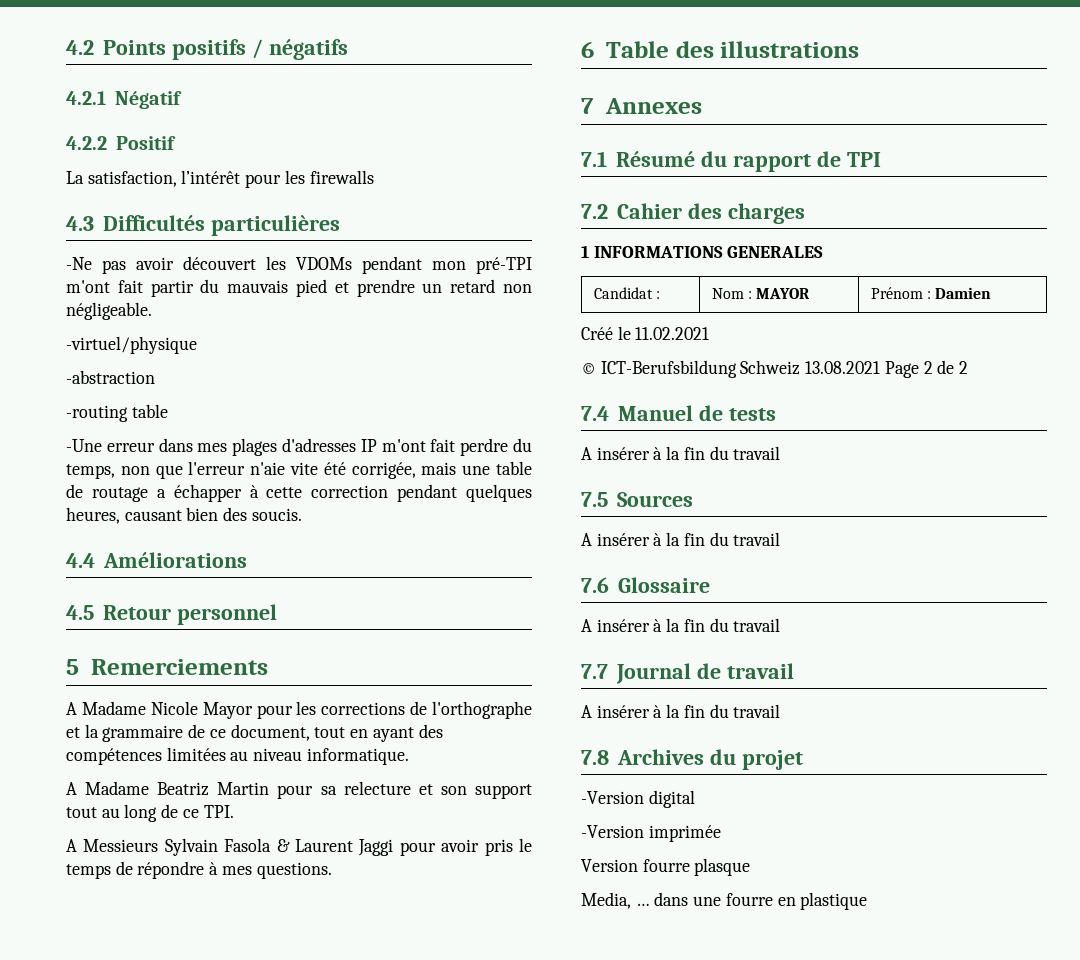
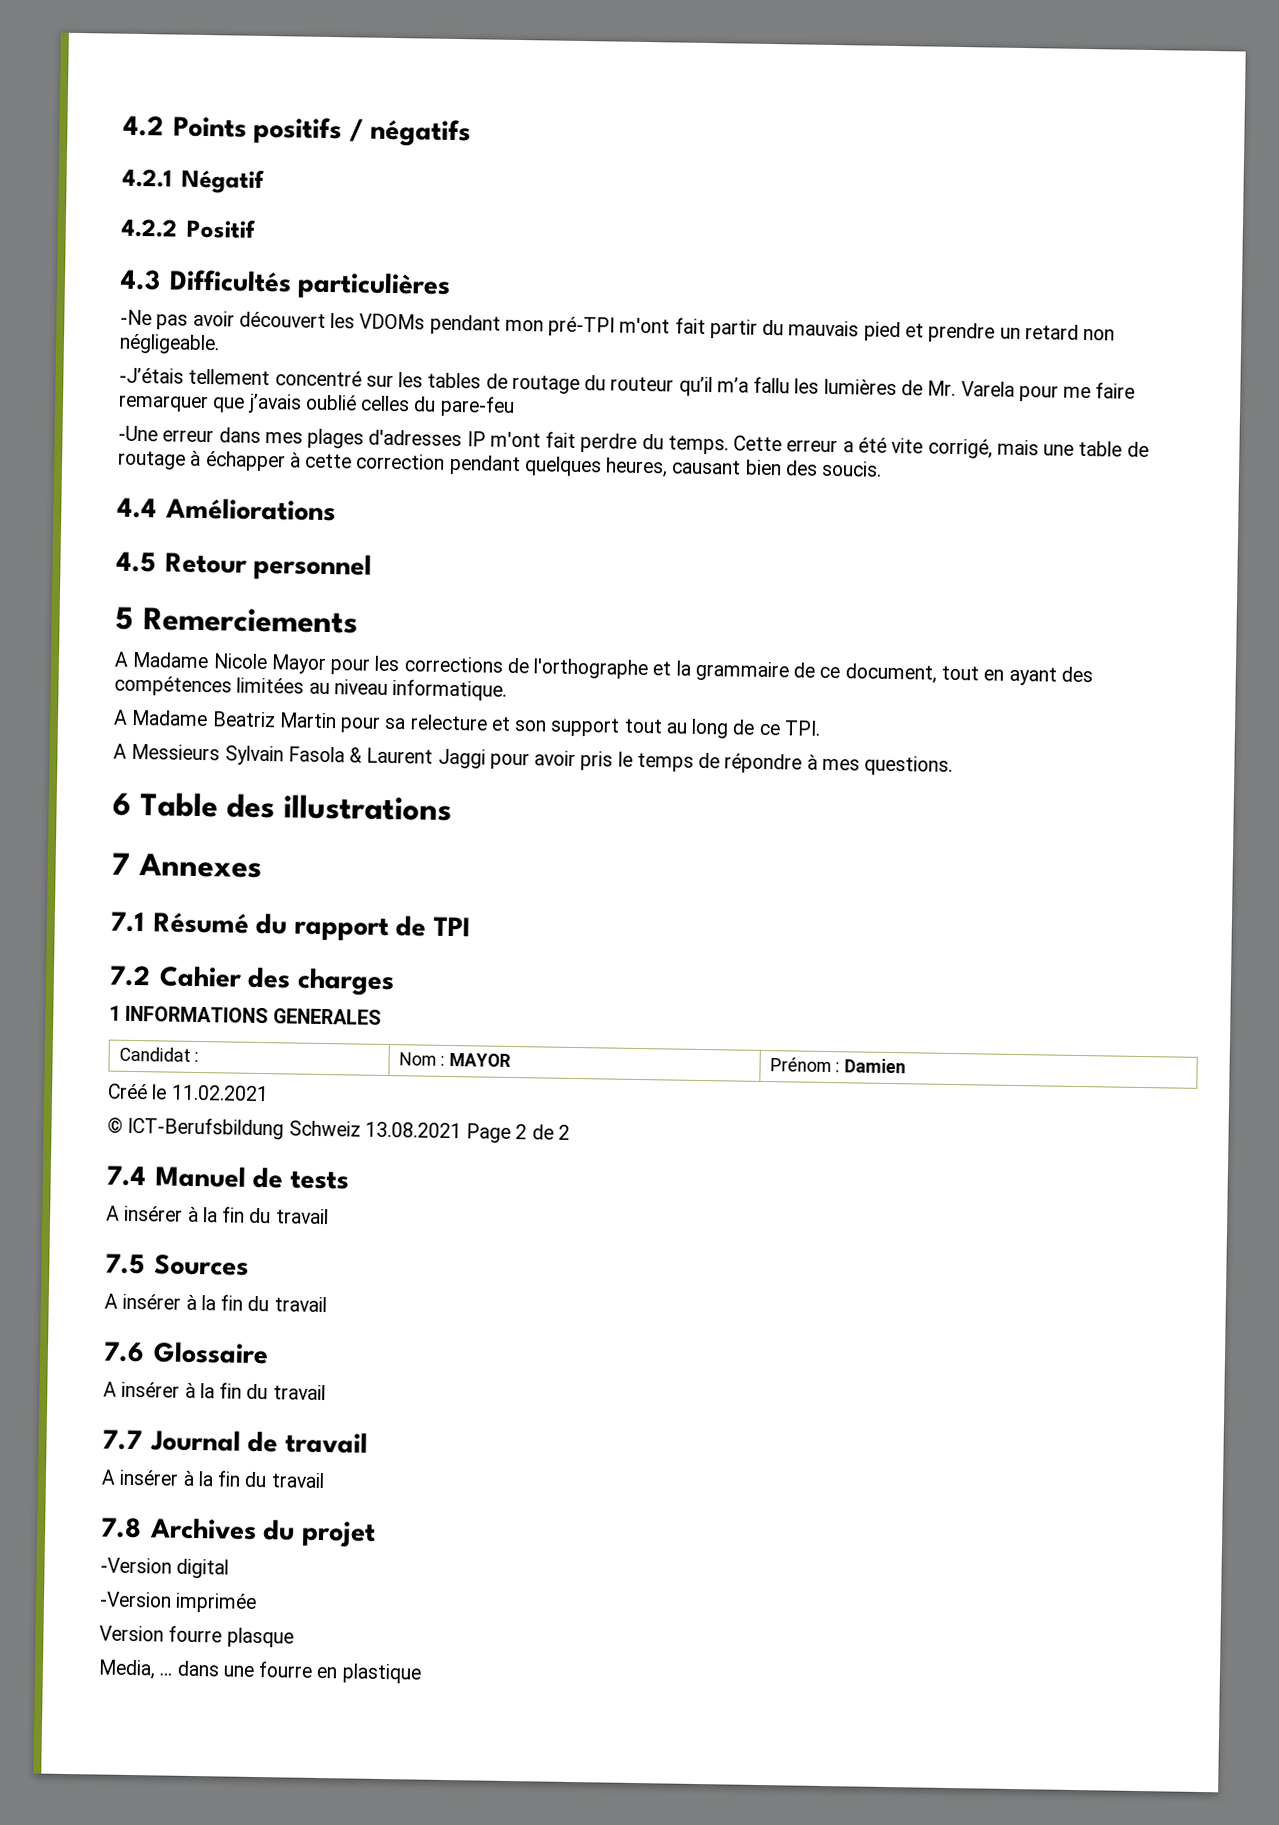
[66,170,374,188] // La satisfaction, l’intérêt pour les firewalls -> (256, 228) none
[66,336,197,354] [66,370,155,384] [66,404,168,422] -virtuel/physique // -abstraction // -routing table -> [119,367,1136,402] [118,393,515,417] -J’étais tellement concentré sur les tables de routage du routeur qu’il m’a fallu les lumières de Mr. Varela pour me faire remarquer que j’avais oublié celles du pare-feu
[66,461,416,479] temps, non que l'erreur n'aie vite été corrigée, -> [667,435,993,459] temps. Cette erreur a été vite corrigé,
[156,489,166,498] a -> [190,450,202,466] à

